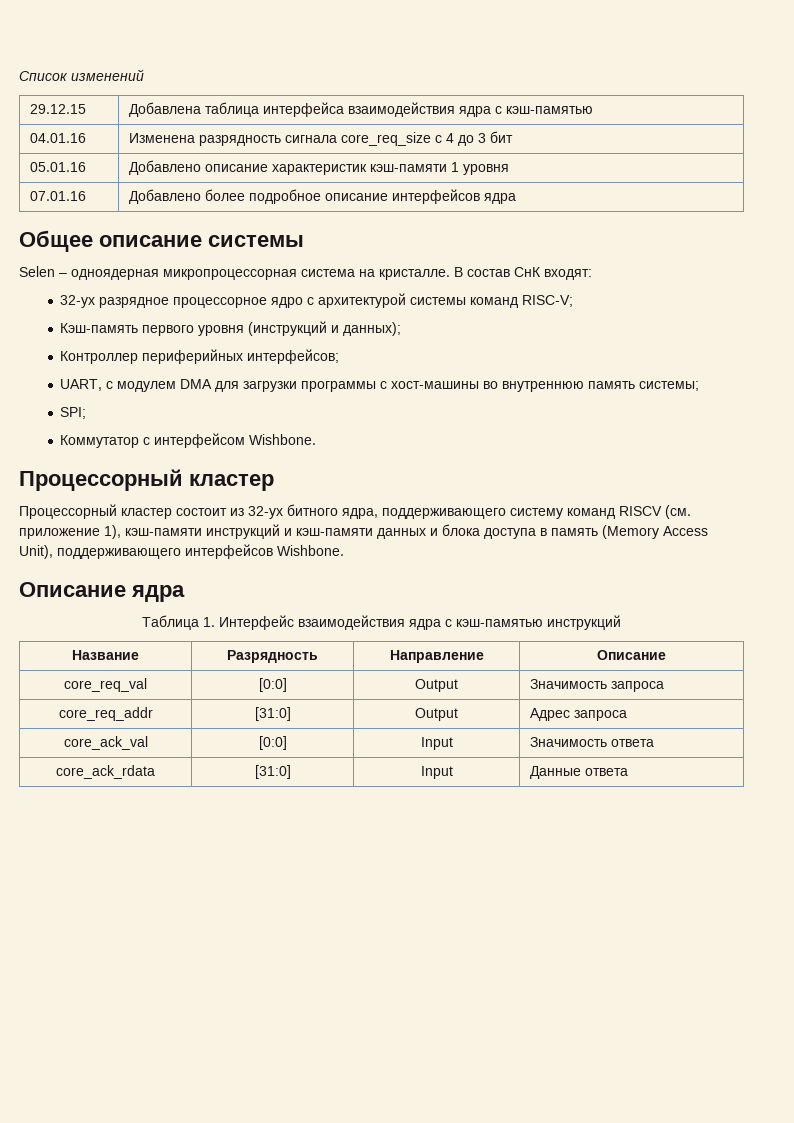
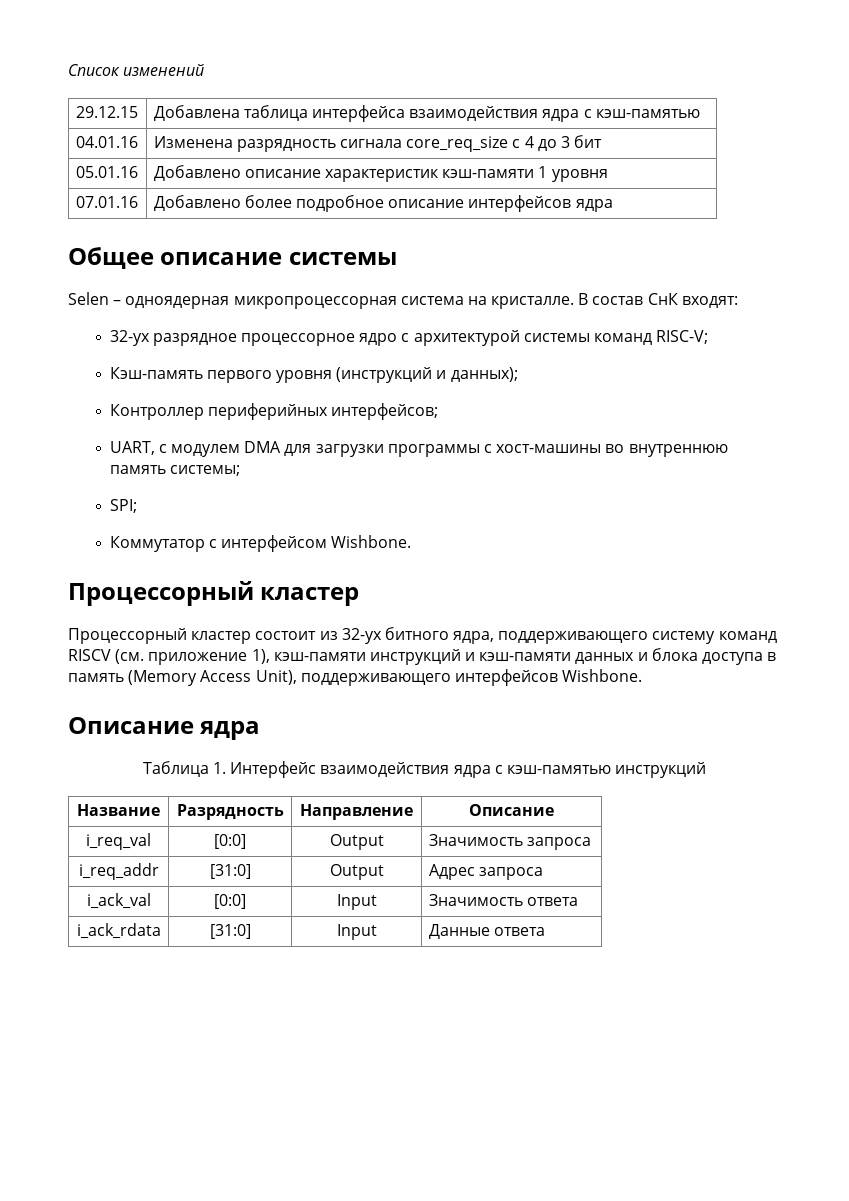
[63,678,147,692] core_req_val -> [86,833,151,850] i_req_val
[58,707,153,721] core_req_addr -> [78,863,159,880] i_req_addr
[63,736,148,750] core_ack_val -> [86,893,151,909] i_ack_val
[55,765,155,779] core_ack_rdata -> [76,923,161,939] i_ack_rdata

